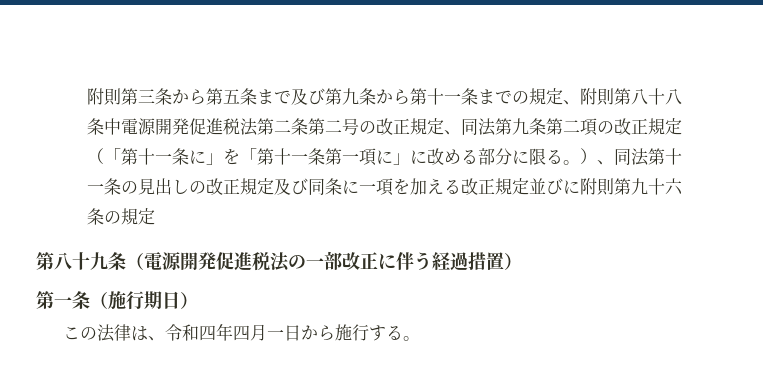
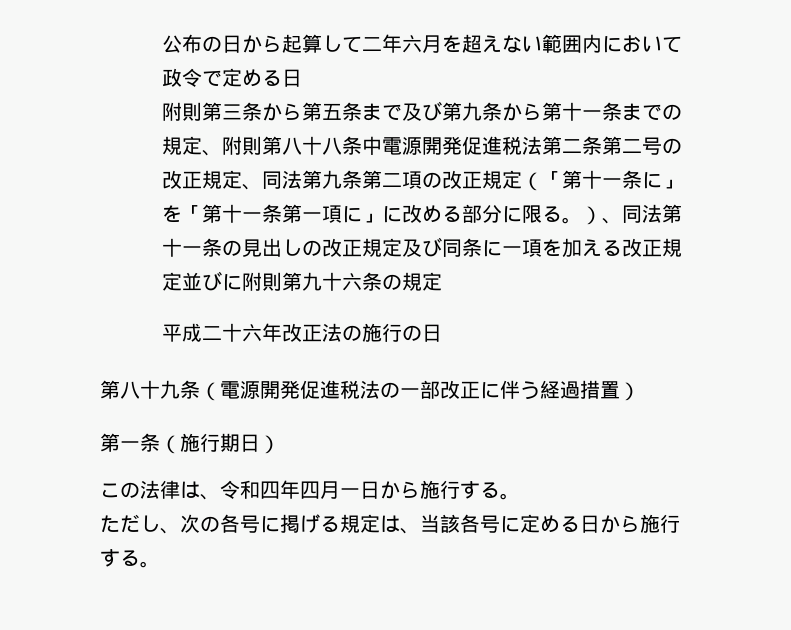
(87, 96) none -> [162,34,683,53] [162,68,303,87] 公布の日から起算して二年六月を超えない範囲内において政令で定める日 //
(156, 216) none -> [162,323,443,342] // 平成二十六年改正法の施行の日
(420, 338) none -> [100,514,680,534] [100,549,160,568] // ただし、次の各号に掲げる規定は、当該各号に定める日から施行する。

